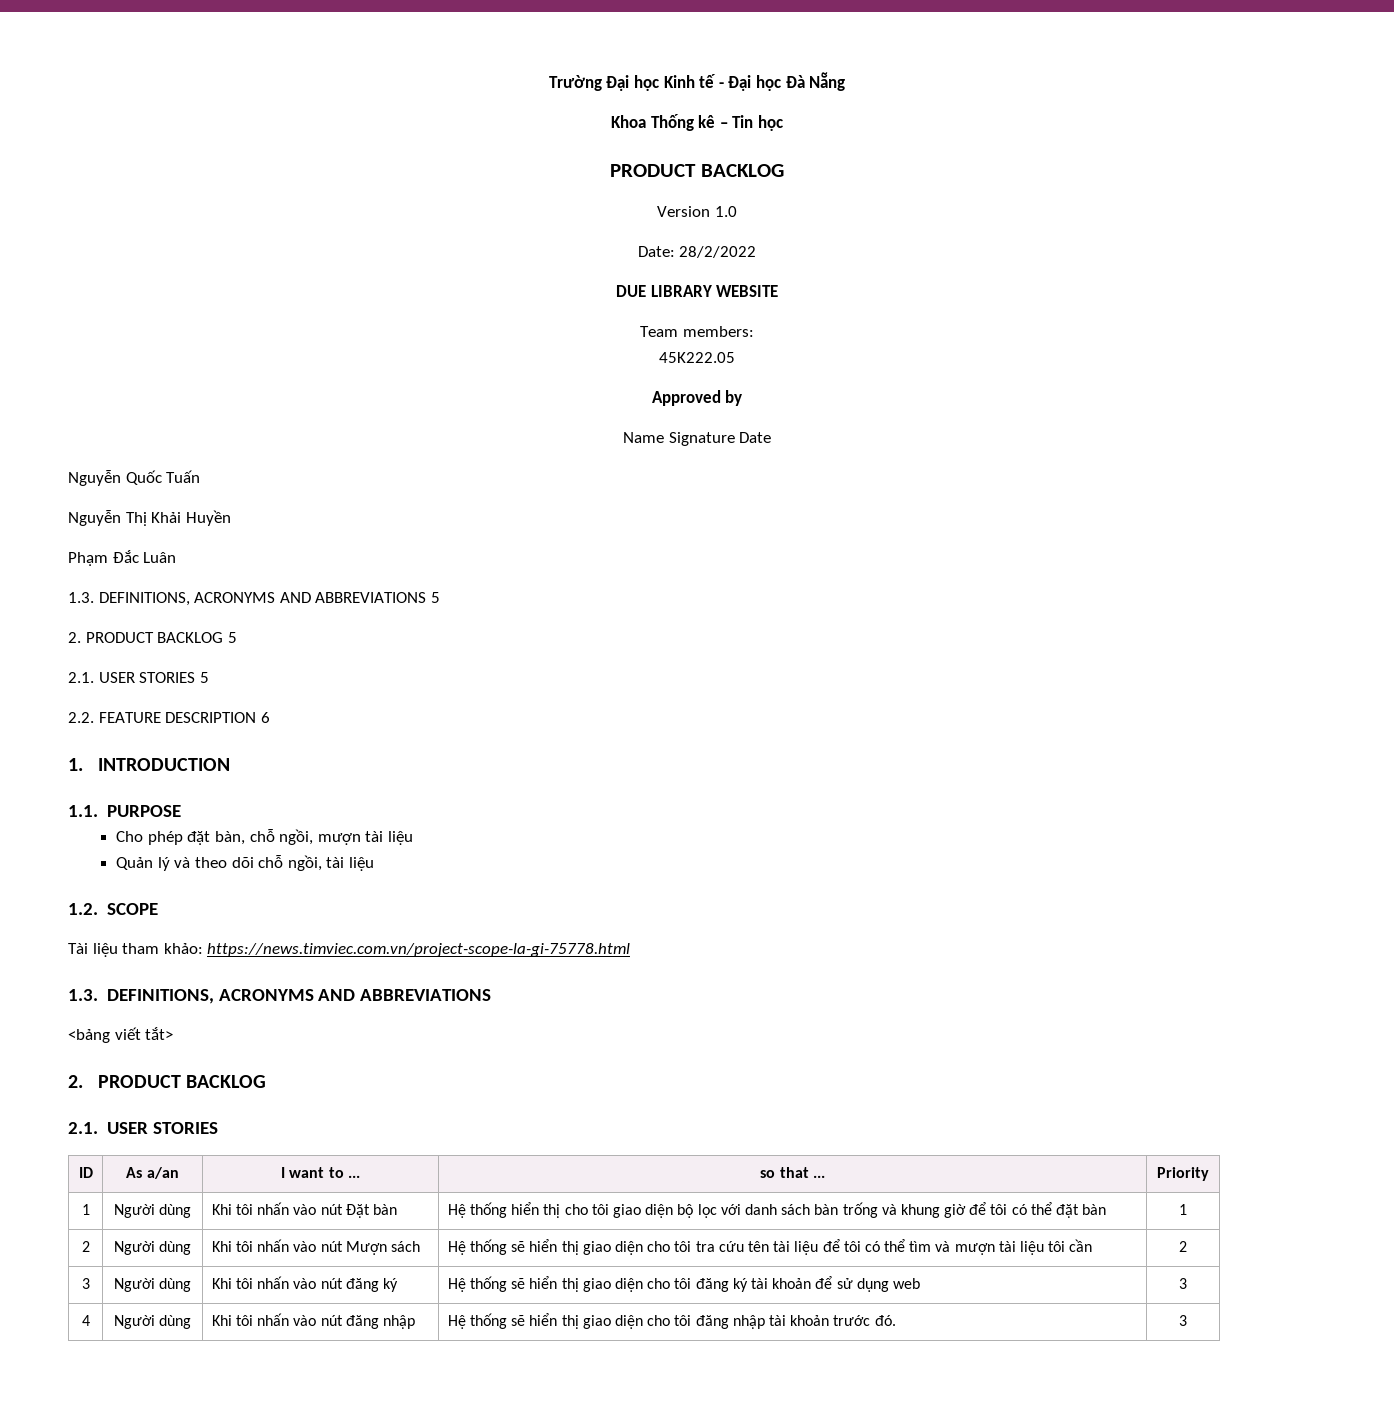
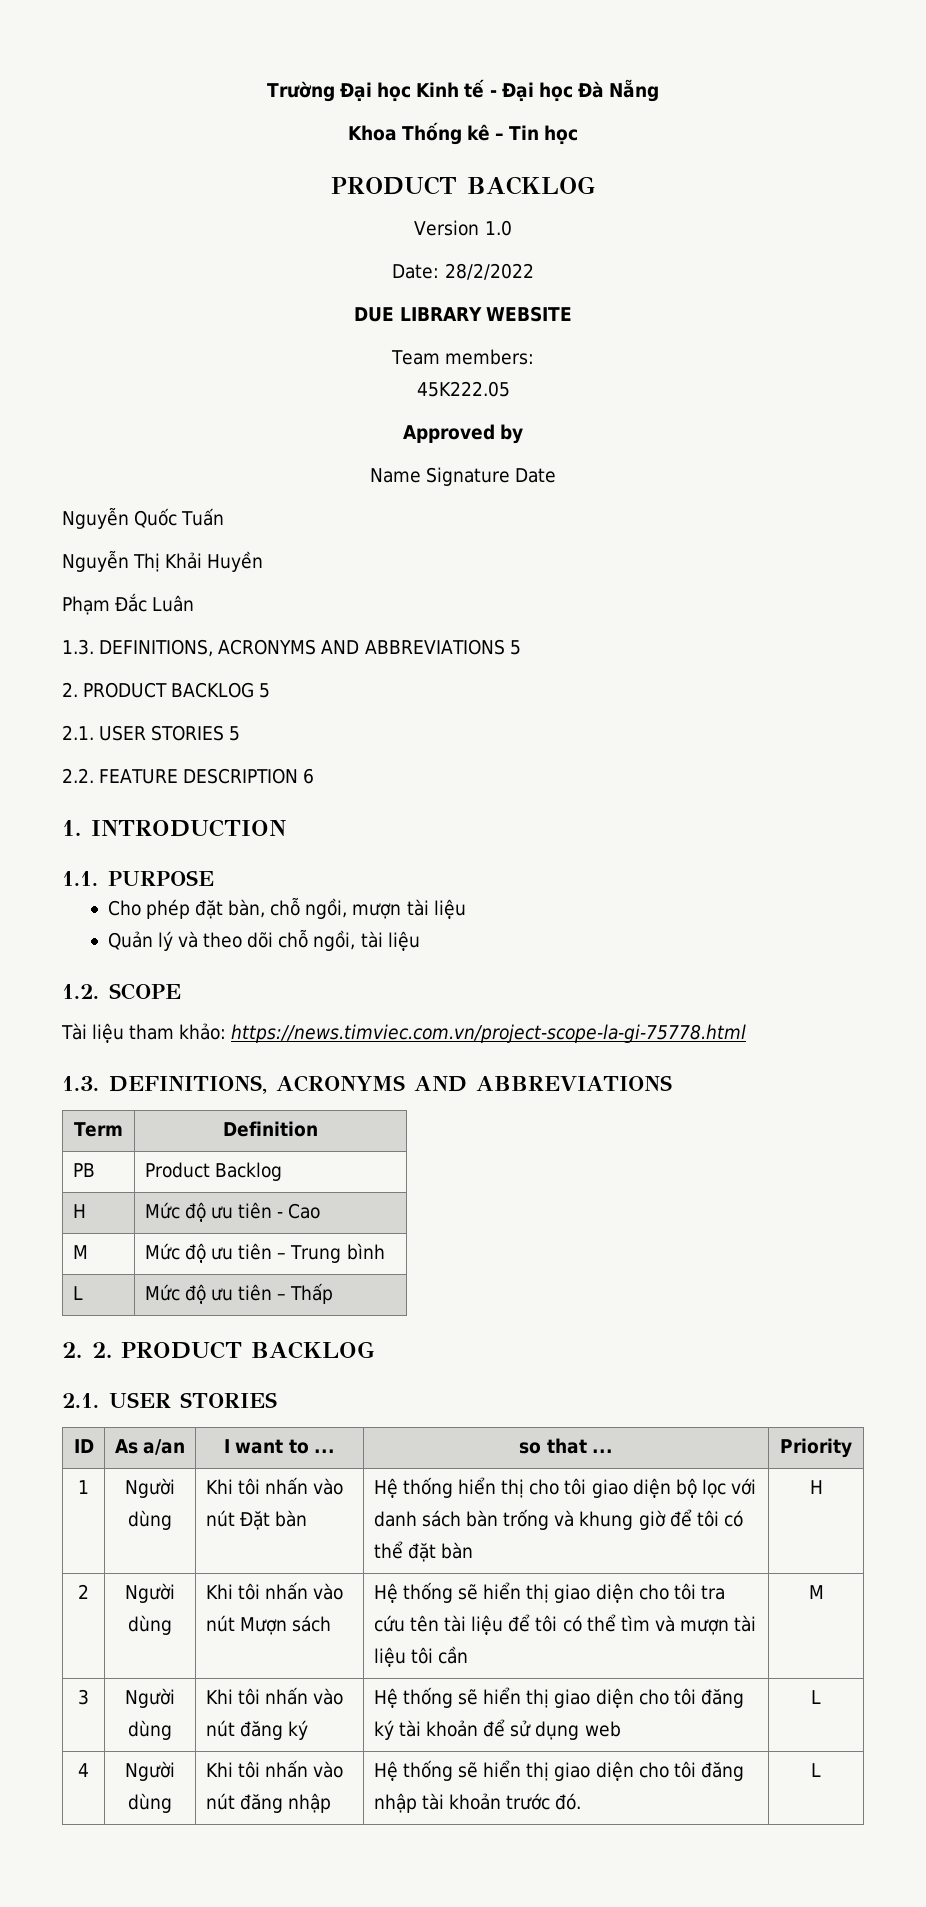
[68,1027,174,1043] [68,1075,83,1088] // <bảng viết tắt> // 2. -> [73,1122,124,1137] [223,1121,318,1137] [72,1163,95,1177] [144,1162,282,1181] [72,1204,86,1218] [144,1202,321,1222] [72,1245,88,1259] [144,1243,385,1263] [72,1286,83,1300] [144,1283,334,1304] [62,1342,112,1358] // Term | Definition // PB | Product Backlog // H | Mức độ ưu tiên - Cao // M | Mức độ ưu tiên – Trung bình // L | Mức độ ưu tiên – Thấp // 2. 2.
[1179,1204,1187,1215] 1 -> [809,1480,823,1494] H
[1179,1241,1187,1252] 2 -> [808,1585,824,1599] M
[1179,1278,1187,1289] 3 -> [811,1690,821,1704] L
[1179,1315,1187,1326] 3 -> [811,1763,821,1777] L

